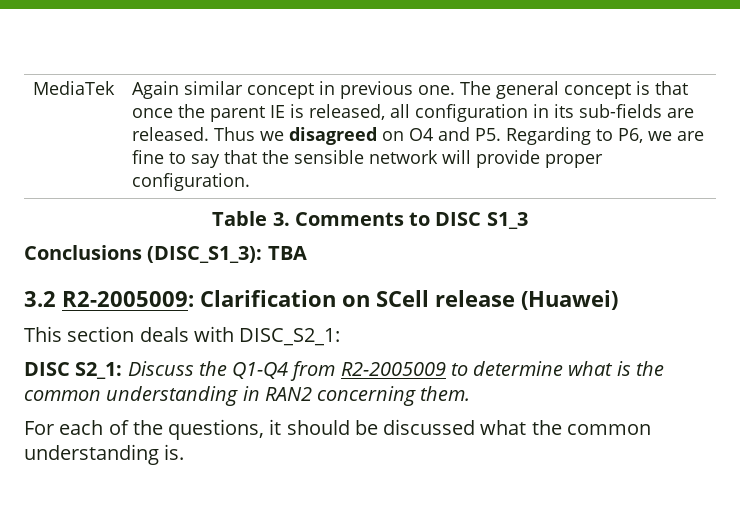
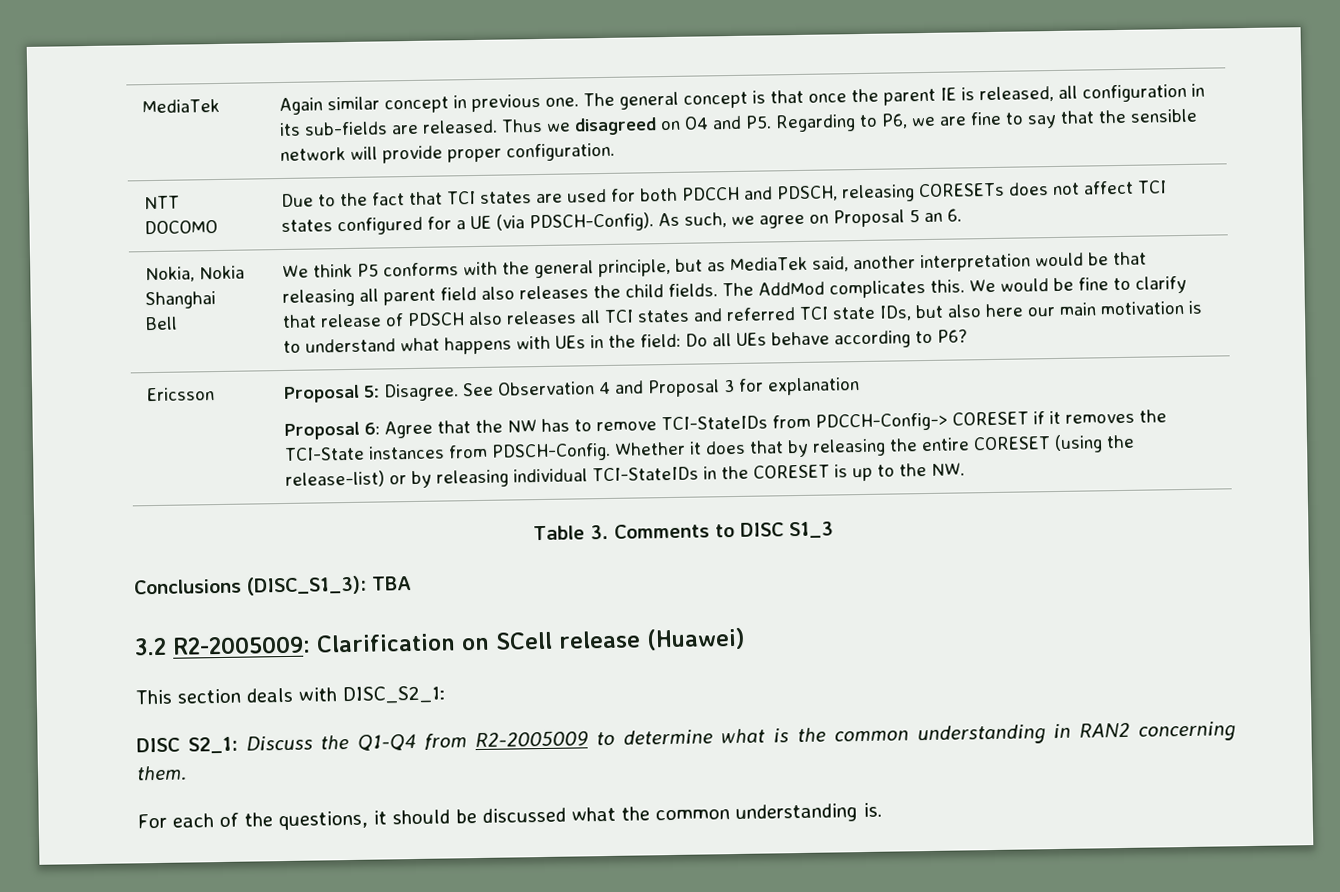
(250, 182) none -> [144,195,181,210] [144,219,219,235] [281,180,1168,208] [281,208,963,236] [145,265,246,283] [145,291,217,310] [145,316,179,331] [282,251,1148,279] [282,275,1188,307] [282,300,1204,328] [283,329,969,355] [147,387,216,402] [284,377,861,403] [284,409,1168,440] [284,434,1136,462] [285,462,966,489] // NTT DOCOMO | Due to the fact that TCI states are used for both PDCCH and PDSCH, releasing CORESETs does not affect TCI states configured for a UE (via PDSCH-Config). As such, we agree on Proposal 5 an 6. // Nokia, Nokia Shanghai Bell | We think P5 conforms with the general principle, but as MediaTek said, another interpretation would be that releasing all parent field also releases the child fields. The AddMod complicates this. We would be fine to clarify that release of PDSCH also releases all TCI states and referred TCI state IDs, but also here our main motivation is to understand what happens with UEs in the field: Do all UEs behave according to P6? // Ericsson | Proposal 5: Disagree. See Observation 4 and Proposal 3 for explanation // Proposal 6: Agree that the NW has to remove TCI-StateIDs from PDCCH-Config-> CORESET if it removes the TCI-State instances from PDSCH-Config. Whether it does that by releasing the entire CORESET (using the release-list) or by releasing individual TCI-StateIDs in the CORESET is up to the NW.

